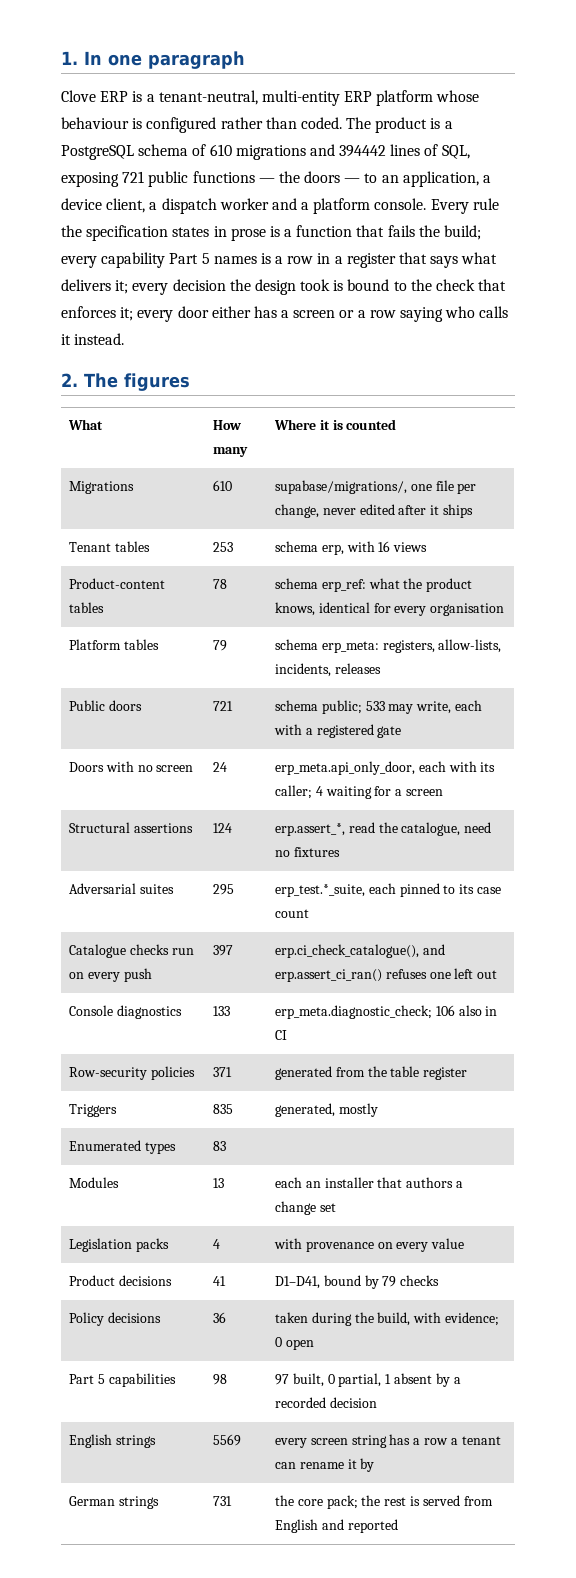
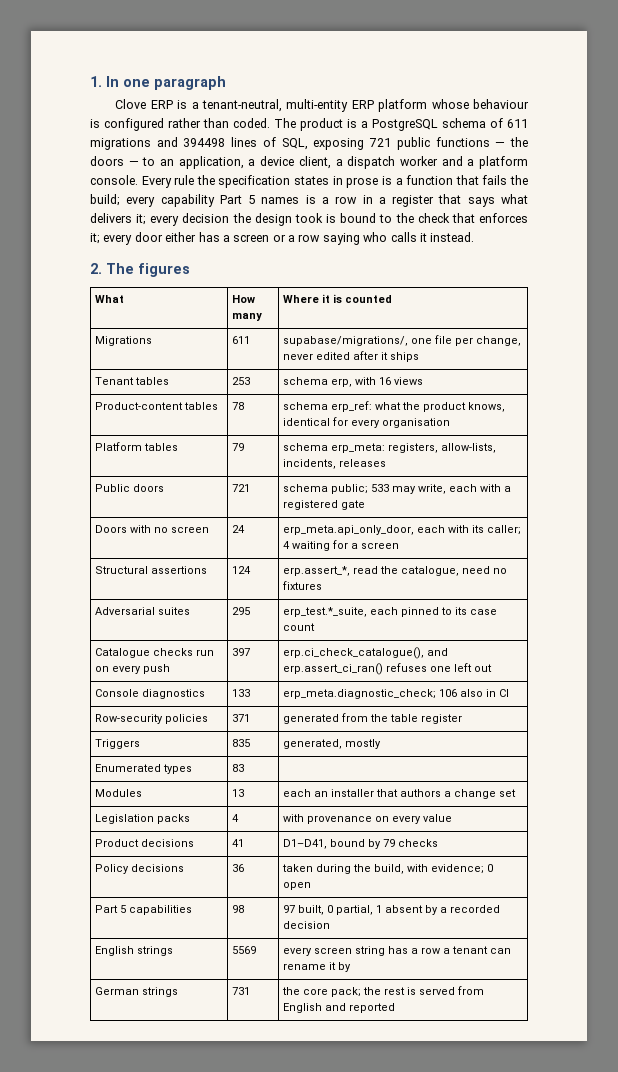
[209,144,232,156] 610 -> [507,119,528,128] 611
[339,145,387,157] 394442 -> [183,138,226,147] 394498
[213,480,233,491] 610 -> [232,336,251,344] 611

